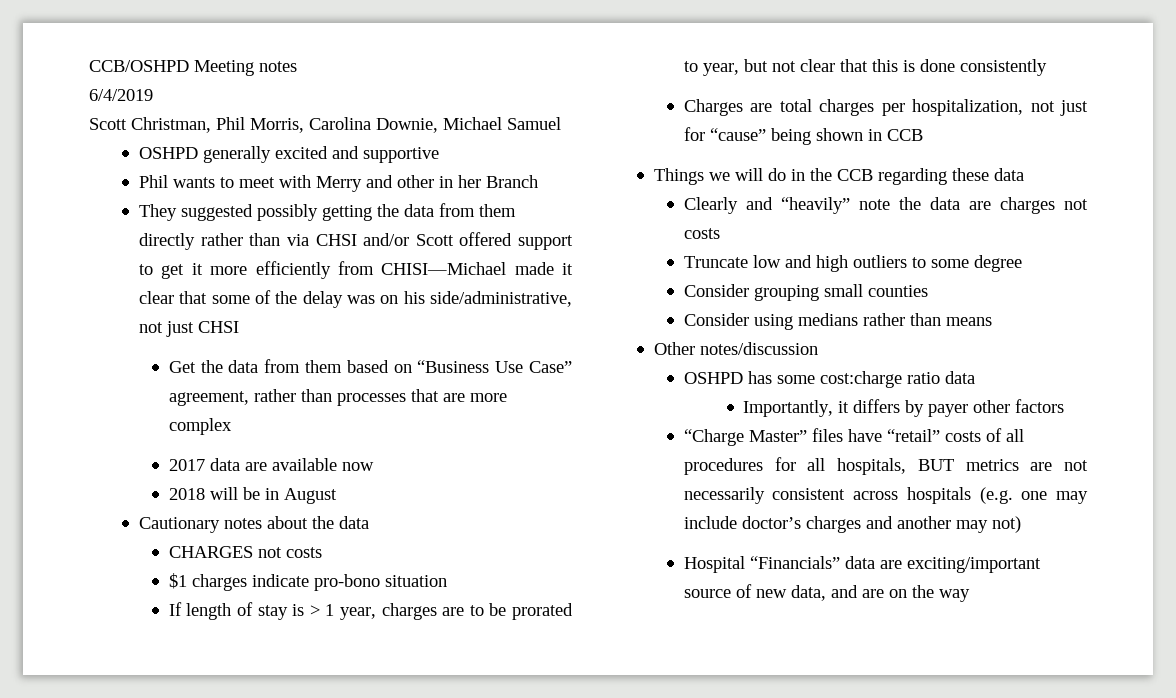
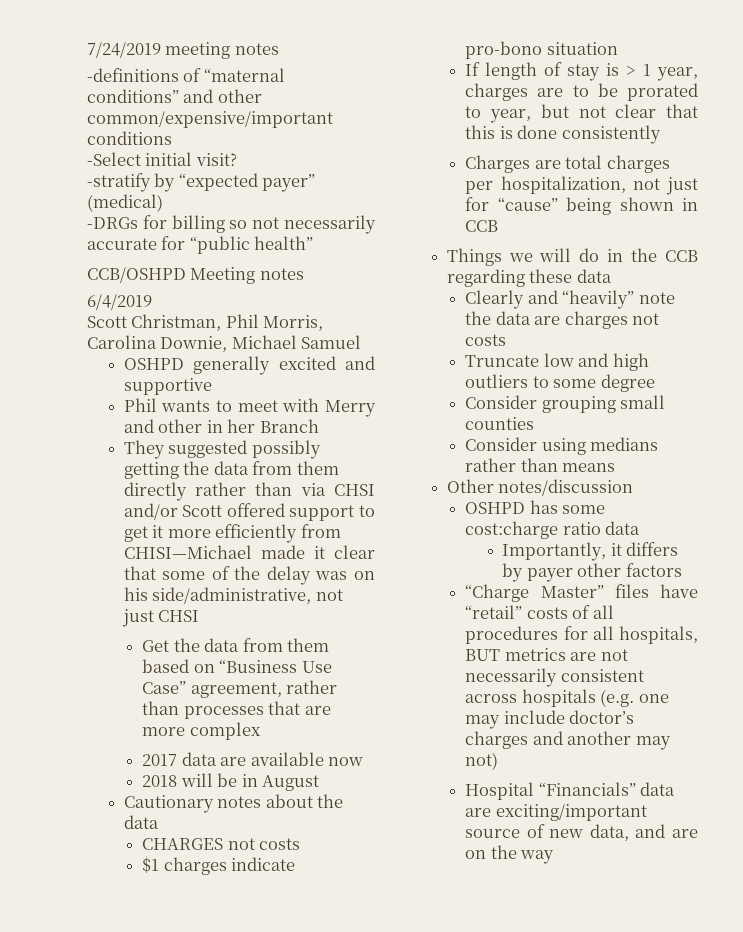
(89, 66) none -> [87,42,279,59] [87,68,285,82] [87,89,262,103] [87,111,333,128] [87,131,172,145] [87,152,237,166] [87,173,316,192] [87,194,163,212] [87,215,377,234] [87,236,314,254] 7/24/2019 meeting notes // -definitions of “maternal conditions” and other common/expensive/important conditions // -Select initial visit? // -stratify by “expected payer” (medical) // -DRGs for billing so not necessarily accurate for “public health” //

